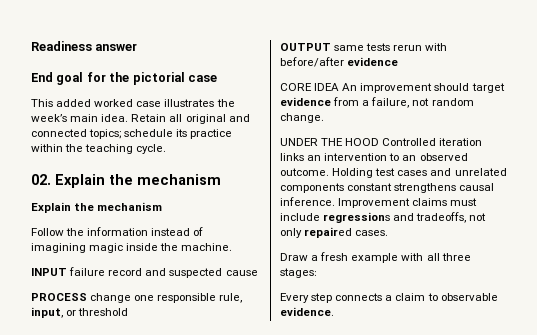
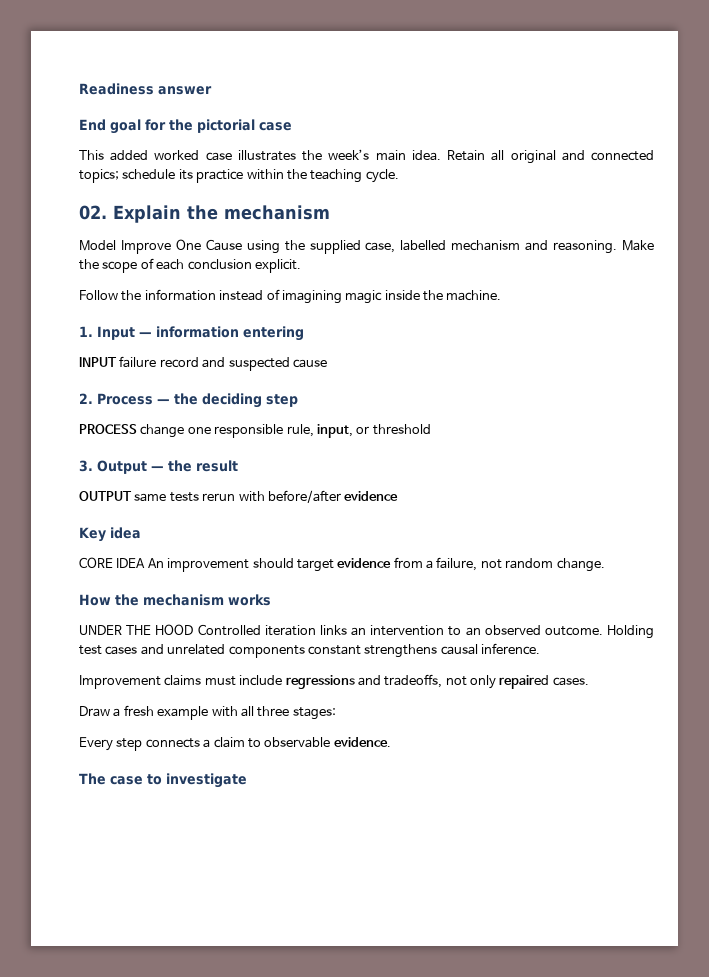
[31,202,163,213] Explain the mechanism -> [79,239,655,254] [79,258,301,273] Model Improve One Cause using the supplied case, labelled mechanism and reasoning. Make the scope of each conclusion explicit.
(233, 247) none -> [79,326,304,341] // 1. Input — information entering
(258, 273) none -> [79,393,298,408] // 2. Process — the deciding step
(129, 312) none -> [79,460,238,474] // 3. Output — the result
(399, 61) none -> [79,527,141,542] // Key idea
(324, 118) none -> [79,594,271,606] // How the mechanism works
(335, 201) none -> (540, 649) //
(334, 311) none -> [79,773,247,788] // The case to investigate

